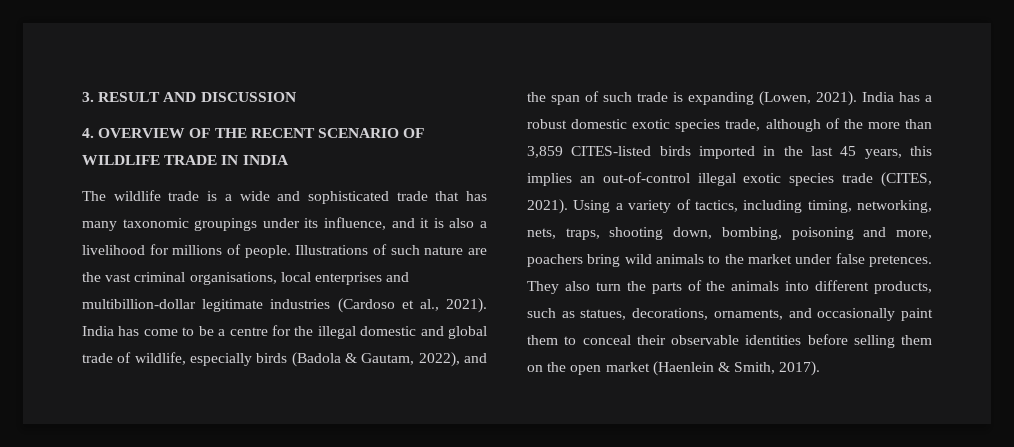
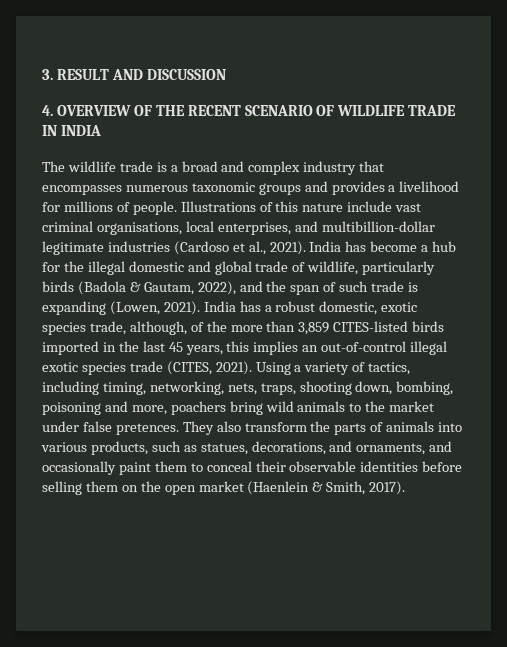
[239,191,487,204] [82,217,475,231] wide and sophisticated trade that has many taxonomic groupings under its influence, and it is also -> [181,161,385,175] [42,181,385,195] broad and complex industry that encompasses numerous taxonomic groups and provides
[390,245,488,255] [82,272,101,282] such nature are the -> [275,201,393,212] this nature include
[314,272,382,285] enterprises -> [217,222,291,235] enterprises,
[143,326,268,336] come to be a centre -> [370,241,457,252] become a hub
[190,353,252,366] especially -> [362,261,436,275] particularly
[571,119,628,129] domestic -> [319,301,378,315] domestic,
[765,119,821,132] although -> [129,321,187,335] although,
[595,282,621,291] turn -> [244,422,307,432] transform
[706,281,726,291] the -> (384, 427) none
[815,280,870,291] different -> [41,442,87,452] various
(709, 314) none -> [329,441,353,452] and

